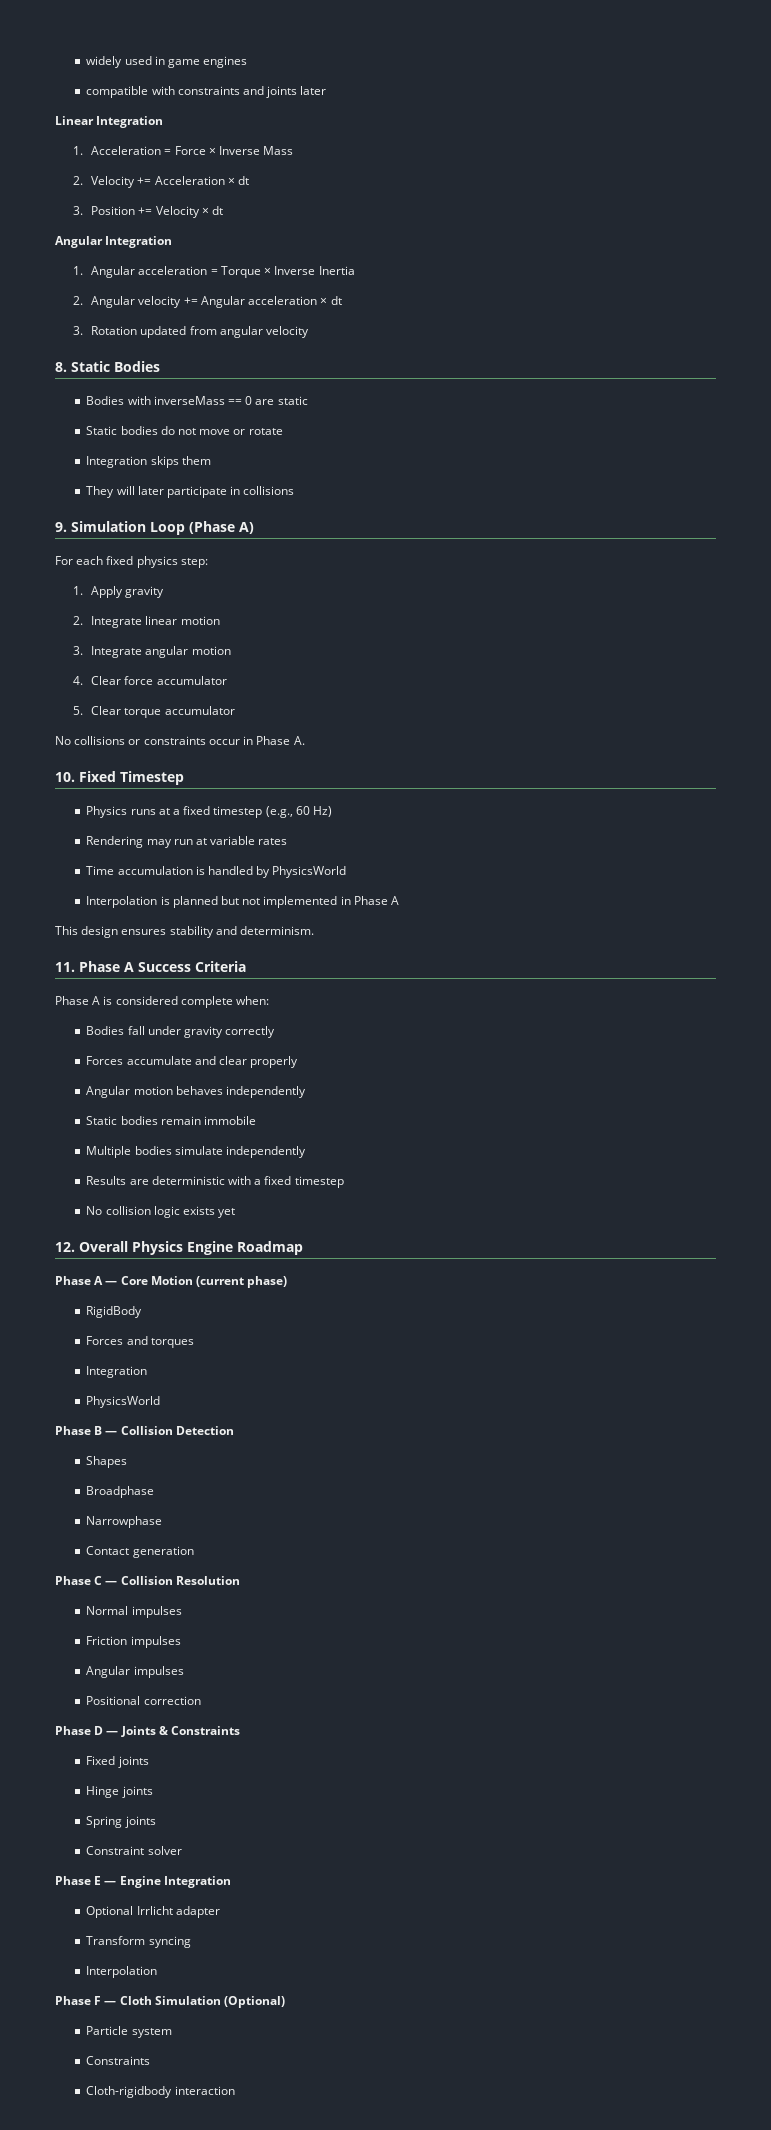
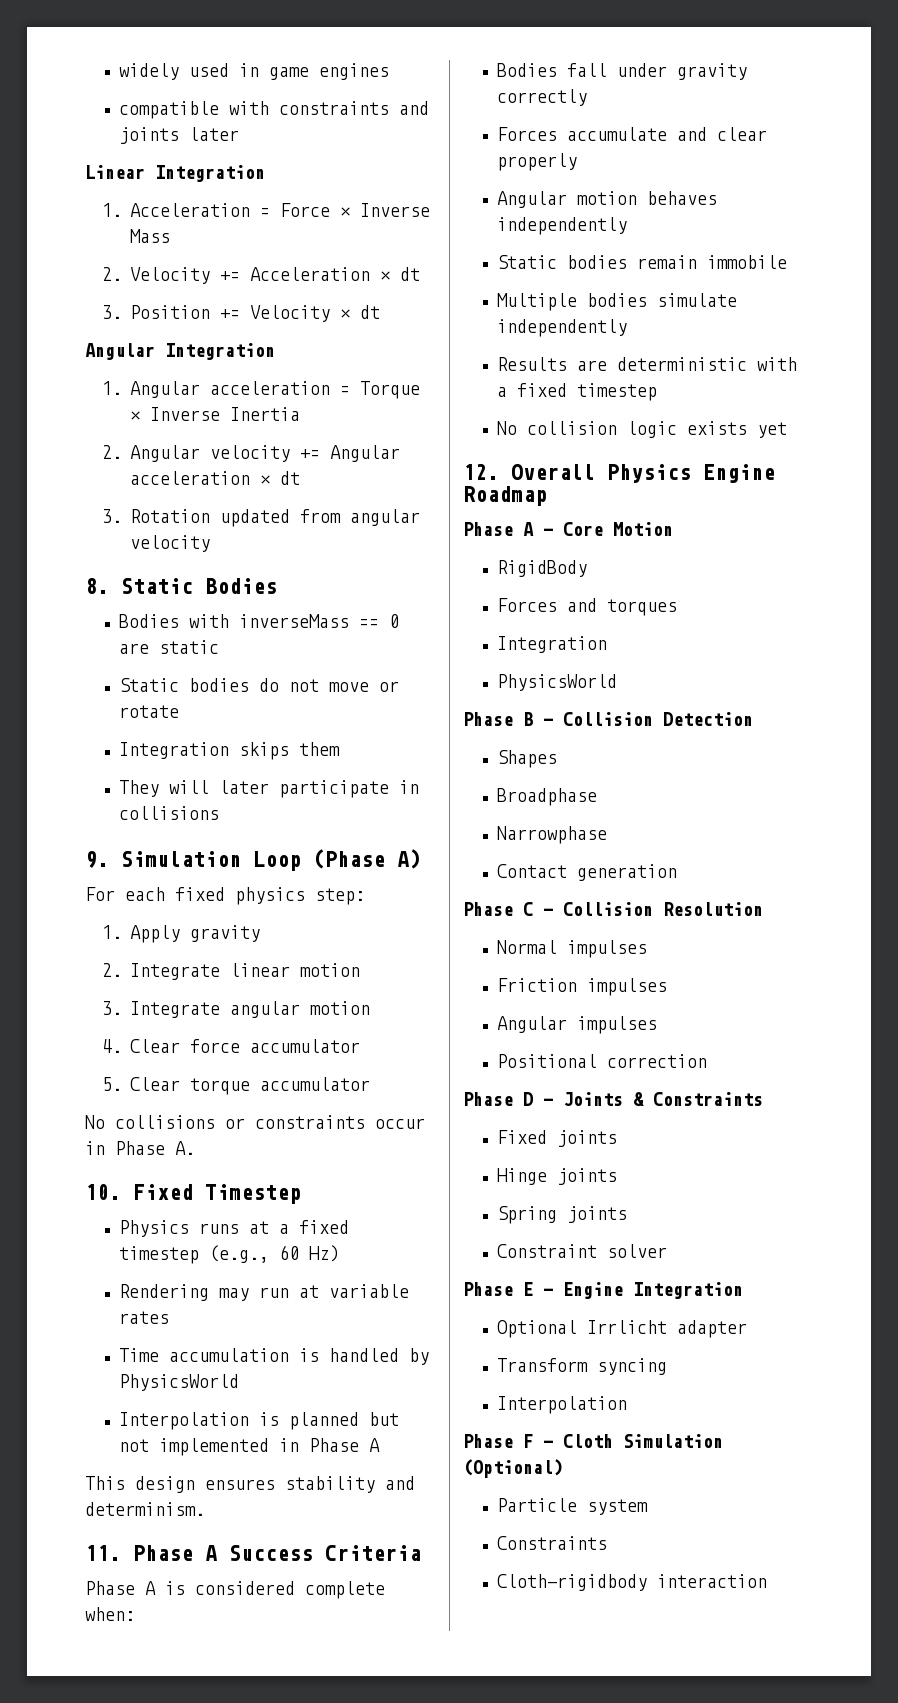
[196,1276,288,1288] (current phase) -> (673, 529) none

